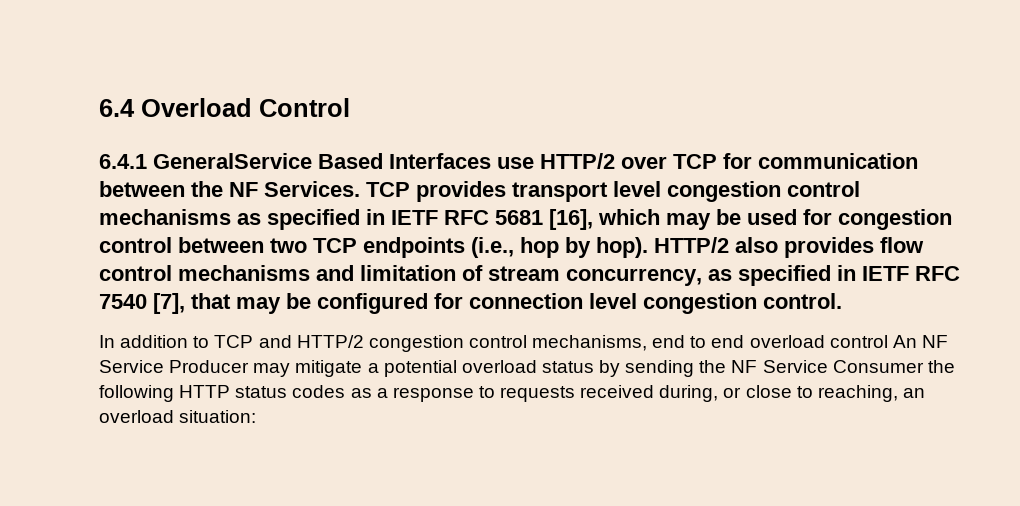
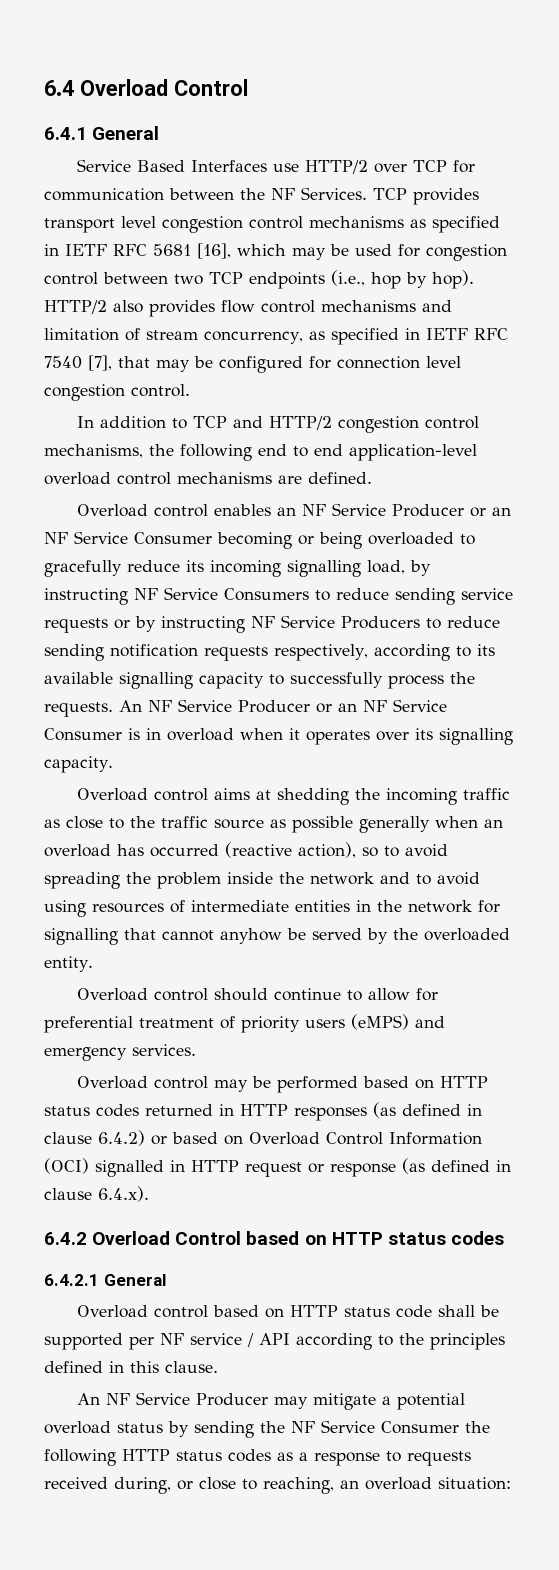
[153,153,312,169] GeneralService -> [92,126,160,140] [77,159,132,172] General // Service
(648, 343) none -> [149,444,252,461] the following
(745, 341) none -> [349,444,477,461] application-level
(888, 341) none -> [177,472,372,484] [77,503,512,517] [44,531,475,549] [44,560,431,577] [44,587,513,605] [44,615,500,633] [44,644,495,661] [44,672,475,689] [44,699,447,717] [44,728,513,745] [44,756,113,773] [77,788,511,805] [44,816,503,833] [44,842,448,858] [44,872,480,889] [44,900,500,917] [44,928,510,945] [44,956,93,972] [77,988,439,1001] [44,1014,445,1033] [44,1044,196,1061] [77,1076,489,1093] [44,1102,482,1121] [44,1130,482,1146] [44,1158,511,1177] [44,1186,149,1202] [44,1231,504,1245] [44,1274,166,1286] [77,1305,500,1318] [44,1333,505,1350] [44,1361,218,1373] mechanisms are defined. // Overload control enables an NF Service Producer or an NF Service Consumer becoming or being overloaded to gracefully reduce its incoming signalling load, by instructing NF Service Consumers to reduce sending service requests or by instructing NF Service Producers to reduce sending notification requests respectively, according to its available signalling capacity to successfully process the requests. An NF Service Producer or an NF Service Consumer is in overload when it operates over its signalling capacity. // Overload control aims at shedding the incoming traffic as close to the traffic source as possible generally when an overload has occurred (reactive action), so to avoid spreading the problem inside the network and to avoid using resources of intermediate entities in the network for signalling that cannot anyhow be served by the overloaded entity. // Overload control should continue to allow for preferential treatment of priority users (eMPS) and emergency services. // Overload control may be performed based on HTTP status codes returned in HTTP responses (as defined in clause 6.4.2) or based on Overload Control Information (OCI) signalled in HTTP request or response (as defined in clause 6.4.x). // 6.4.2 Overload Control based on HTTP status codes // 6.4.2.1 General // Overload control based on HTTP status code shall be supported per NF service / API according to the principles defined in this clause. //

